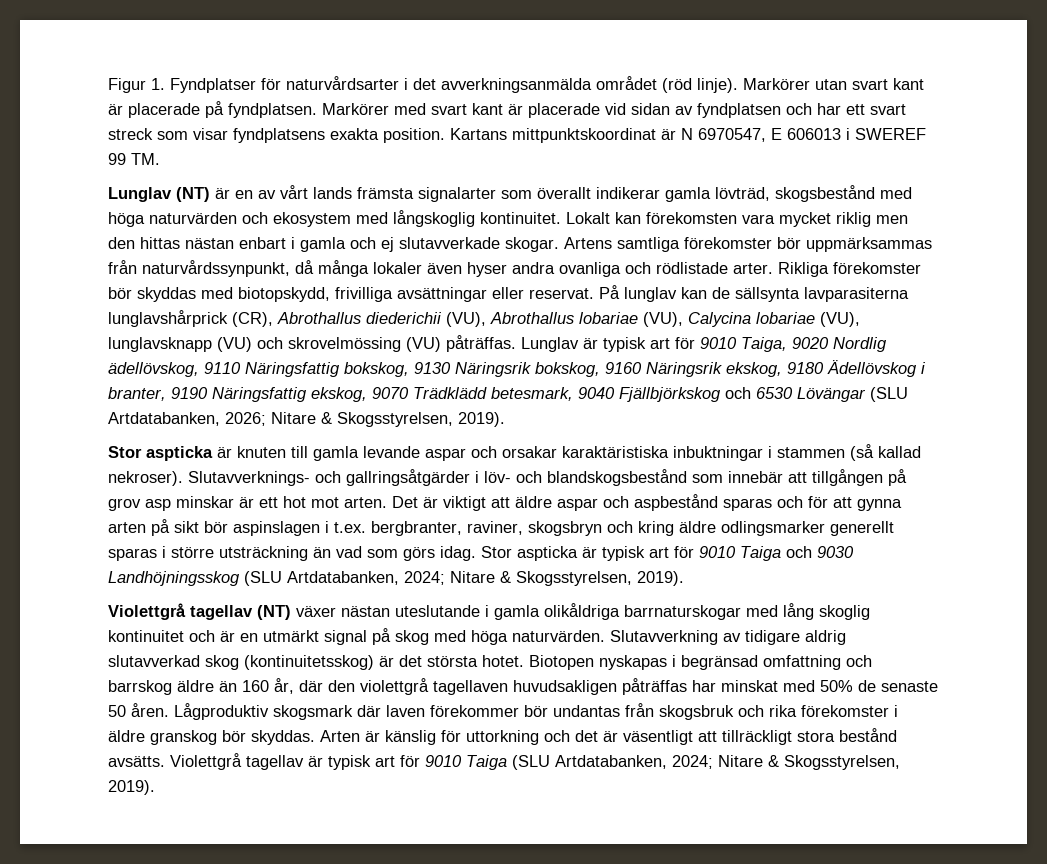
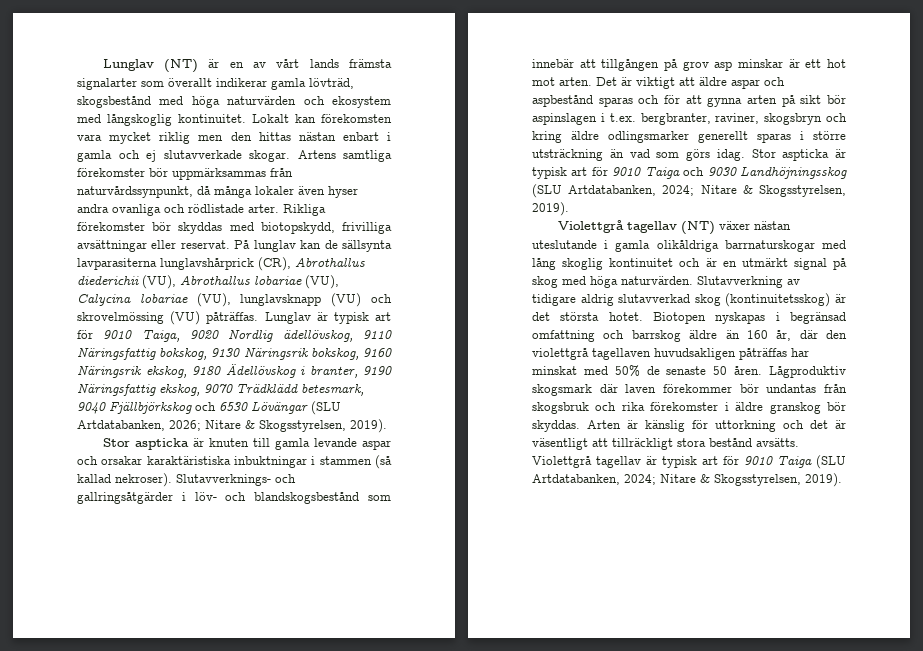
[108,76,924,93] [108,101,906,118] [108,128,926,143] [108,153,160,165] Figur 1. Fyndplatser för naturvårdsarter i det avverkningsanmälda området (röd linje). Markörer utan svart kant är placerade på fyndplatsen. Markörer med svart kant är placerade vid sidan av fyndplatsen och har ett svart streck som visar fyndplatsens exakta position. Kartans mittpunktskoordinat är N 6970547, E 606013 i SWEREF 99 TM. // -> (102, 65) none

